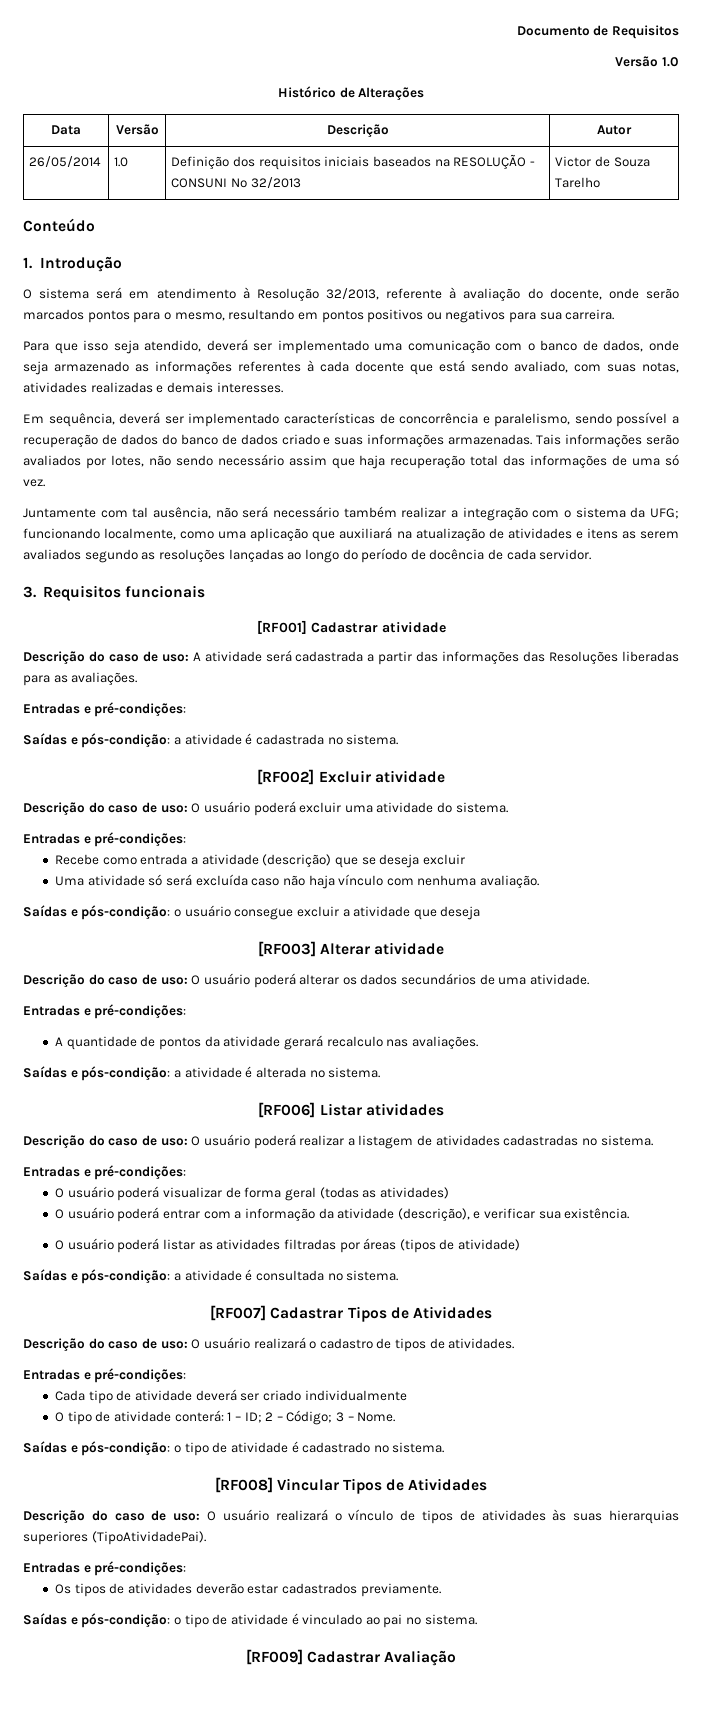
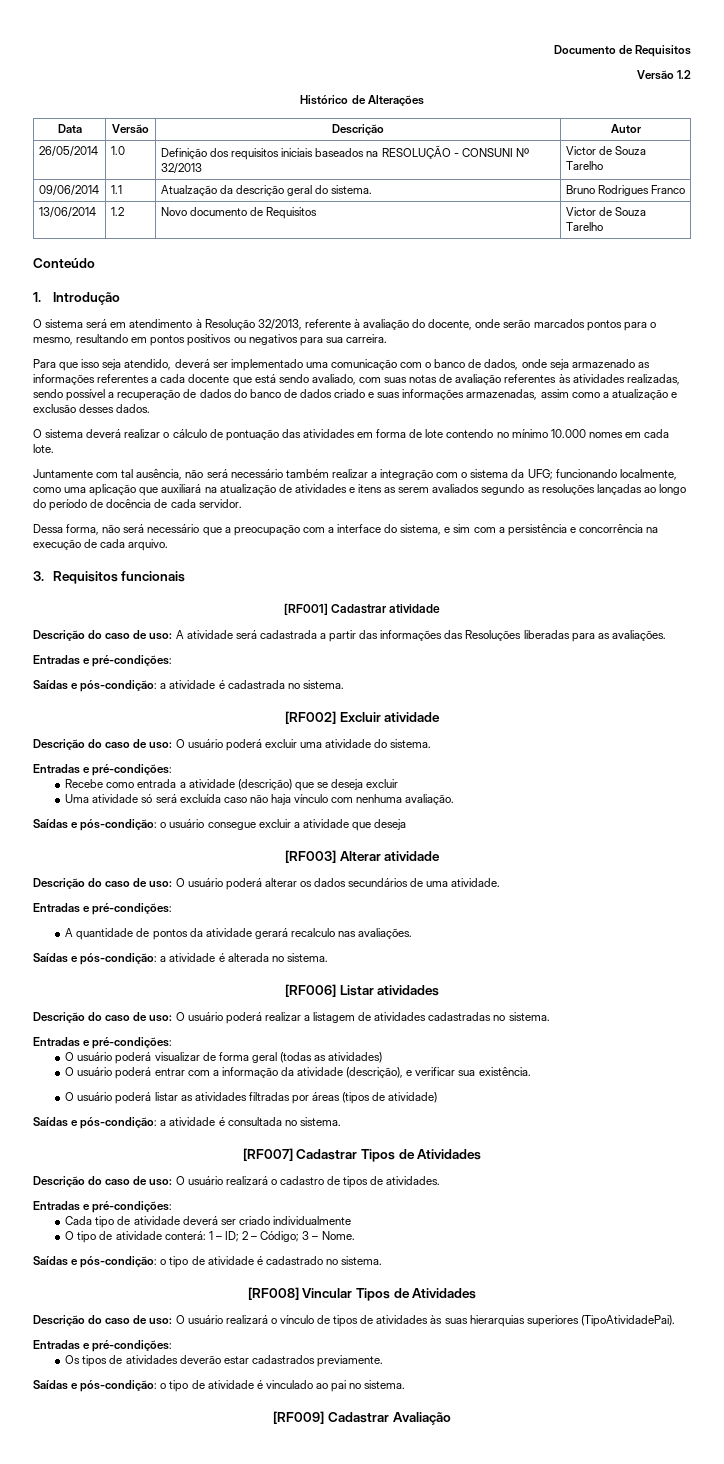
[662,57,679,67] 1.0 -> [677,70,691,79] 1.2
(601, 182) none -> [38,185,99,196] [110,185,122,194] [160,185,373,196] [565,185,686,196] [38,207,96,218] [110,207,124,216] [160,207,318,219] [565,207,647,216] [565,222,603,231] // 09/06/2014 | 1.1 | Atualzação da descrição geral do sistema. | Bruno Rodrigues Franco // 13/06/2014 | 1.2 | Novo documento de Requisitos | Victor de Souza Tarelho
[307,360,314,372] à -> [151,377,158,383] a
[642,362,679,373] [23,382,283,393] [23,412,571,427] notas, atividades realizadas e demais interesses. // Em sequência, deverá ser implementado características de concorrência e paralelismo, -> [409,374,680,385] notas de avaliação referentes às atividades realizadas,
[448,434,680,448] [23,454,680,469] [23,479,45,487] armazenadas. Tais informações serão avaliados por lotes, não sendo necessário assim que haja recuperação total das informações de uma só vez. -> [466,389,677,400] [33,404,151,413] [33,429,670,441] [33,444,54,453] armazenadas, assim como a atualização e exclusão desses dados. // O sistema deverá realizar o cálculo de pontuação das atividades em forma de lote contendo no mínimo 10.000 nomes em cada lote.
(592, 554) none -> [33,524,659,536] [33,539,169,551] // Dessa forma, não será necessário que a preocupação com a interface do sistema, e sim com a persistência e concorrência na execução de cada arquivo.

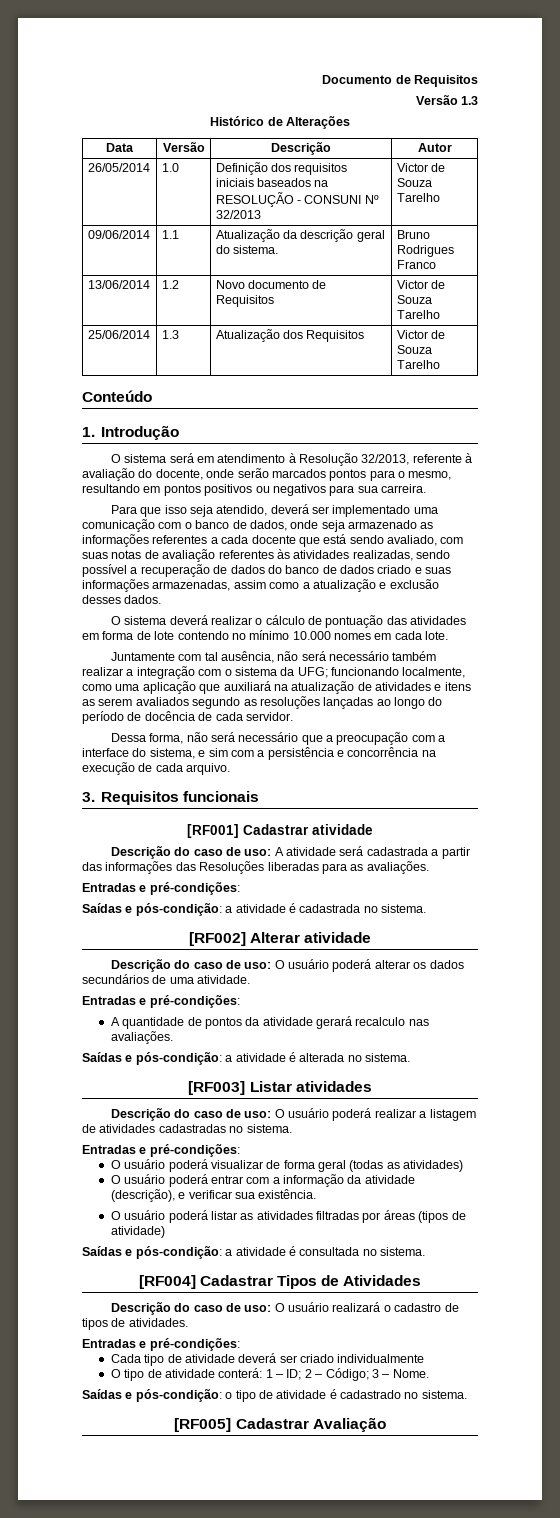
[677,70,691,79] 1.2 -> [461,96,478,105] 1.3
[160,185,217,196] Atualzação -> [215,229,280,242] Atualização
(603, 226) none -> [87,330,150,339] [161,330,179,339] [215,329,365,342] [396,330,446,339] [396,345,432,354] [396,360,440,369] // 25/06/2014 | 1.3 | Atualização dos Requisitos | Victor de Souza Tarelho
[339,712,441,722] [33,739,432,751] [33,764,173,776] [65,779,399,791] [65,794,455,805] [33,819,407,831] [284,850,336,863] Excluir atividade // Descrição do caso de uso: O usuário poderá excluir uma atividade do sistema. // Entradas e pré-condições: // Recebe como entrada a atividade (descrição) que se deseja excluir // Uma atividade só será excluída caso não haja vínculo com nenhuma avaliação. // Saídas e pós-condição: o usuário consegue excluir a atividade que deseja // [RF003] -> (246, 939) none
[284,984,336,997] [RF006] -> [188,1081,246,1095] [RF003]
[242,1148,293,1161] [RF007] -> [138,1275,196,1289] [RF004]
[247,1287,477,1301] [33,1315,675,1327] [33,1340,173,1352] [65,1355,383,1367] [33,1380,406,1392] [273,1411,325,1424] [RF008] Vincular Tipos de Atividades // Descrição do caso de uso: O usuário realizará o vínculo de tipos de atividades às suas hierarquias superiores (TipoAtividadePai). // Entradas e pré-condições: // Os tipos de atividades deverão estar cadastrados previamente. // Saídas e pós-condição: o tipo de atividade é vinculado ao pai no sistema. // [RF009] -> [174,1418,232,1432] [RF005]

